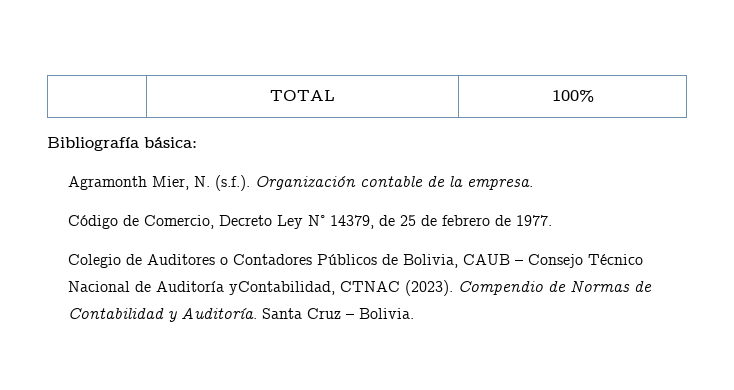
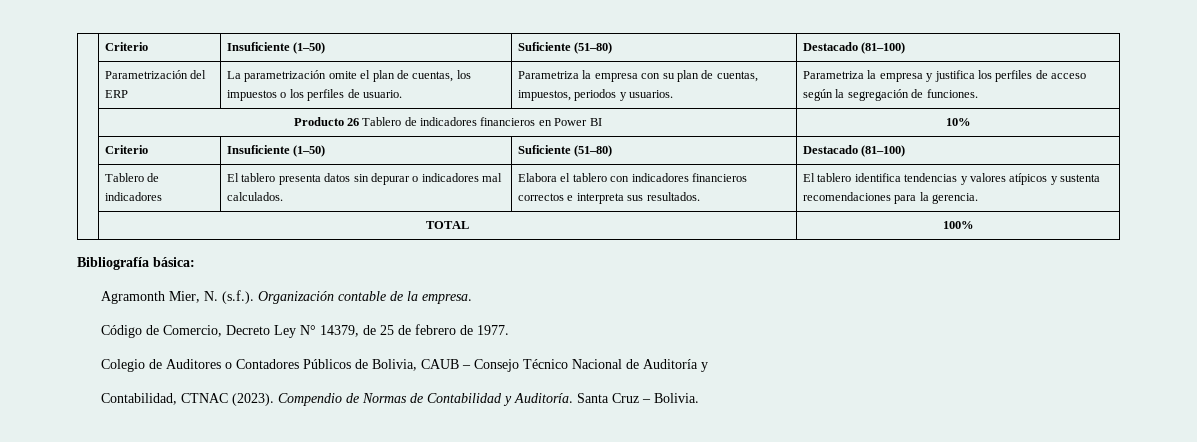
(270, 95) none -> [105,42,149,51] [227,42,326,54] [518,42,613,54] [803,42,906,54] [105,70,207,79] [105,90,129,98] [227,70,471,82] [227,89,402,101] [518,70,758,82] [518,89,674,101] [803,70,1087,82] [803,89,978,101] [293,117,602,126] [945,118,971,126] [105,145,149,154] [227,145,326,157] [518,145,613,157] [803,145,906,157] [105,173,160,182] [105,192,163,201] [227,173,503,185] [227,192,284,201] [518,173,747,182] [518,192,700,204] [803,173,1101,185] [803,192,979,204] | Criterio | Insuficiente (1–50) | Suficiente (51–80) | Destacado (81–100) // | Parametrización del ERP | La parametrización omite el plan de cuentas, los impuestos o los perfiles de usuario. | Parametriza la empresa con su plan de cuentas, impuestos, periodos y usuarios. | Parametriza la empresa y justifica los perfiles de acceso según la segregación de funciones. // | Producto 26 Tablero de indicadores financieros en Power BI | 10% // | Criterio | Insuficiente (1–50) | Suficiente (51–80) | Destacado (81–100) // | Tablero de indicadores | El tablero presenta datos sin depurar o indicadores mal calculados. | Elabora el tablero con indicadores financieros correctos e interpreta sus resultados. | El tablero identifica tendencias y valores atípicos y sustenta recomendaciones para la gerencia. //
[228,281,335,295] yContabilidad, -> [700,362,708,372] [100,393,177,405] y // Contabilidad,

